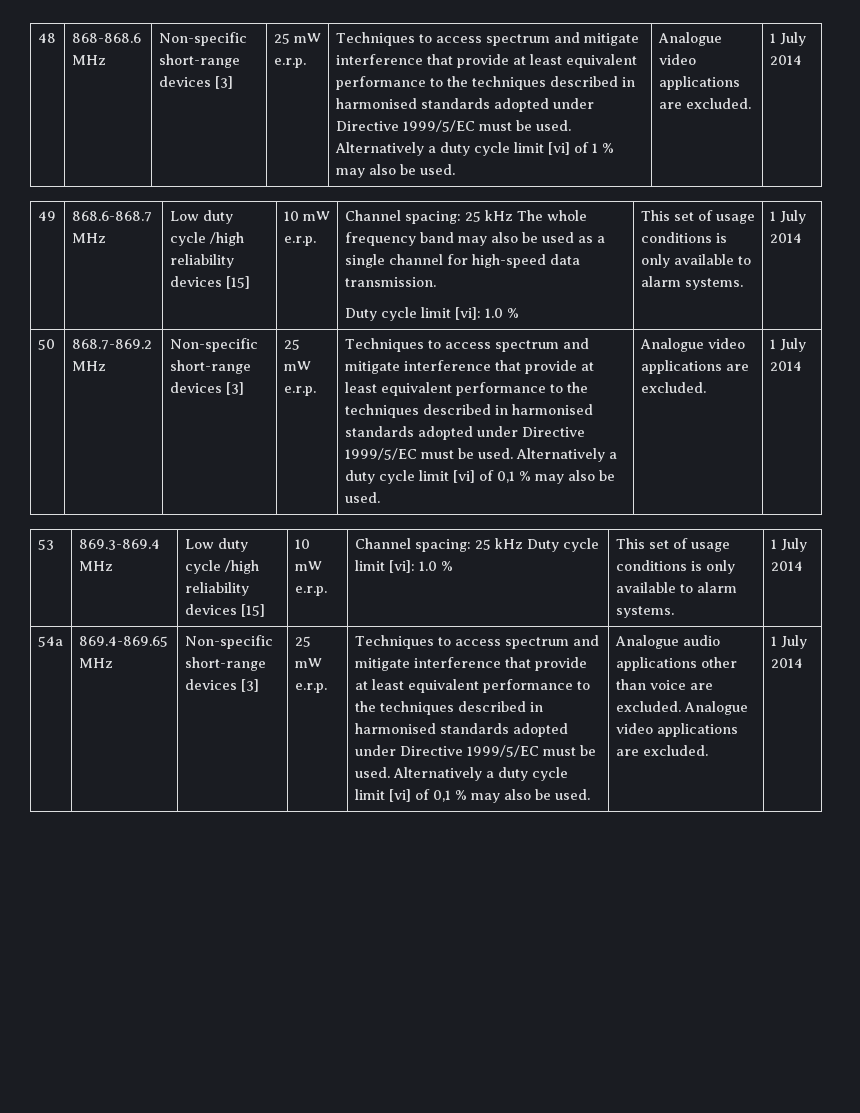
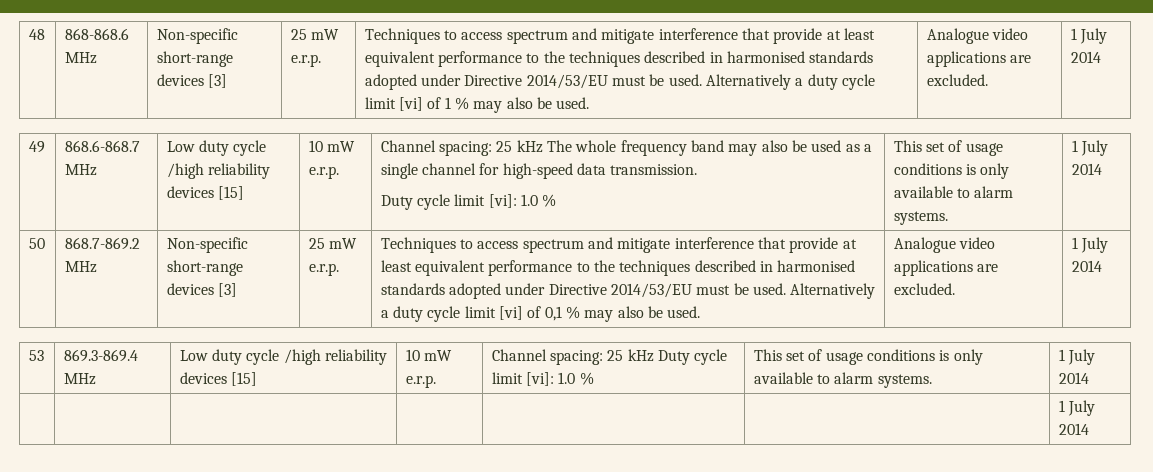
[402,120,475,132] 1999/5/EC -> [526,74,608,89] 2014/53/EU
[344,448,417,460] 1999/5/EC -> [610,283,692,298] 2014/53/EU
[37,636,63,647] [78,636,168,647] [78,658,113,668] [184,635,273,649] [184,657,266,671] [184,679,259,692] [294,636,311,647] [294,658,322,668] [294,683,327,693] [354,635,599,649] [354,657,587,671] [354,679,590,693] [354,701,543,715] [354,723,568,737] [354,745,596,757] [354,767,568,781] [354,789,590,803] [614,635,720,649] [615,657,737,671] [615,679,713,690] [615,701,748,715] [615,723,738,737] [615,745,708,756] 54a | 869.4-869.65 MHz | Non-specific short-range devices [3] | 25 mW e.r.p. | Techniques to access spectrum and mitigate interference that provide at least equivalent performance to the techniques described in harmonised standards adopted under Directive 1999/5/EC must be used. Alternatively a duty cycle limit [vi] of 0,1 % may also be used. | Analogue audio applications other than voice are excluded. Analogue video applications are excluded. -> (1089, 378) | | | | |

